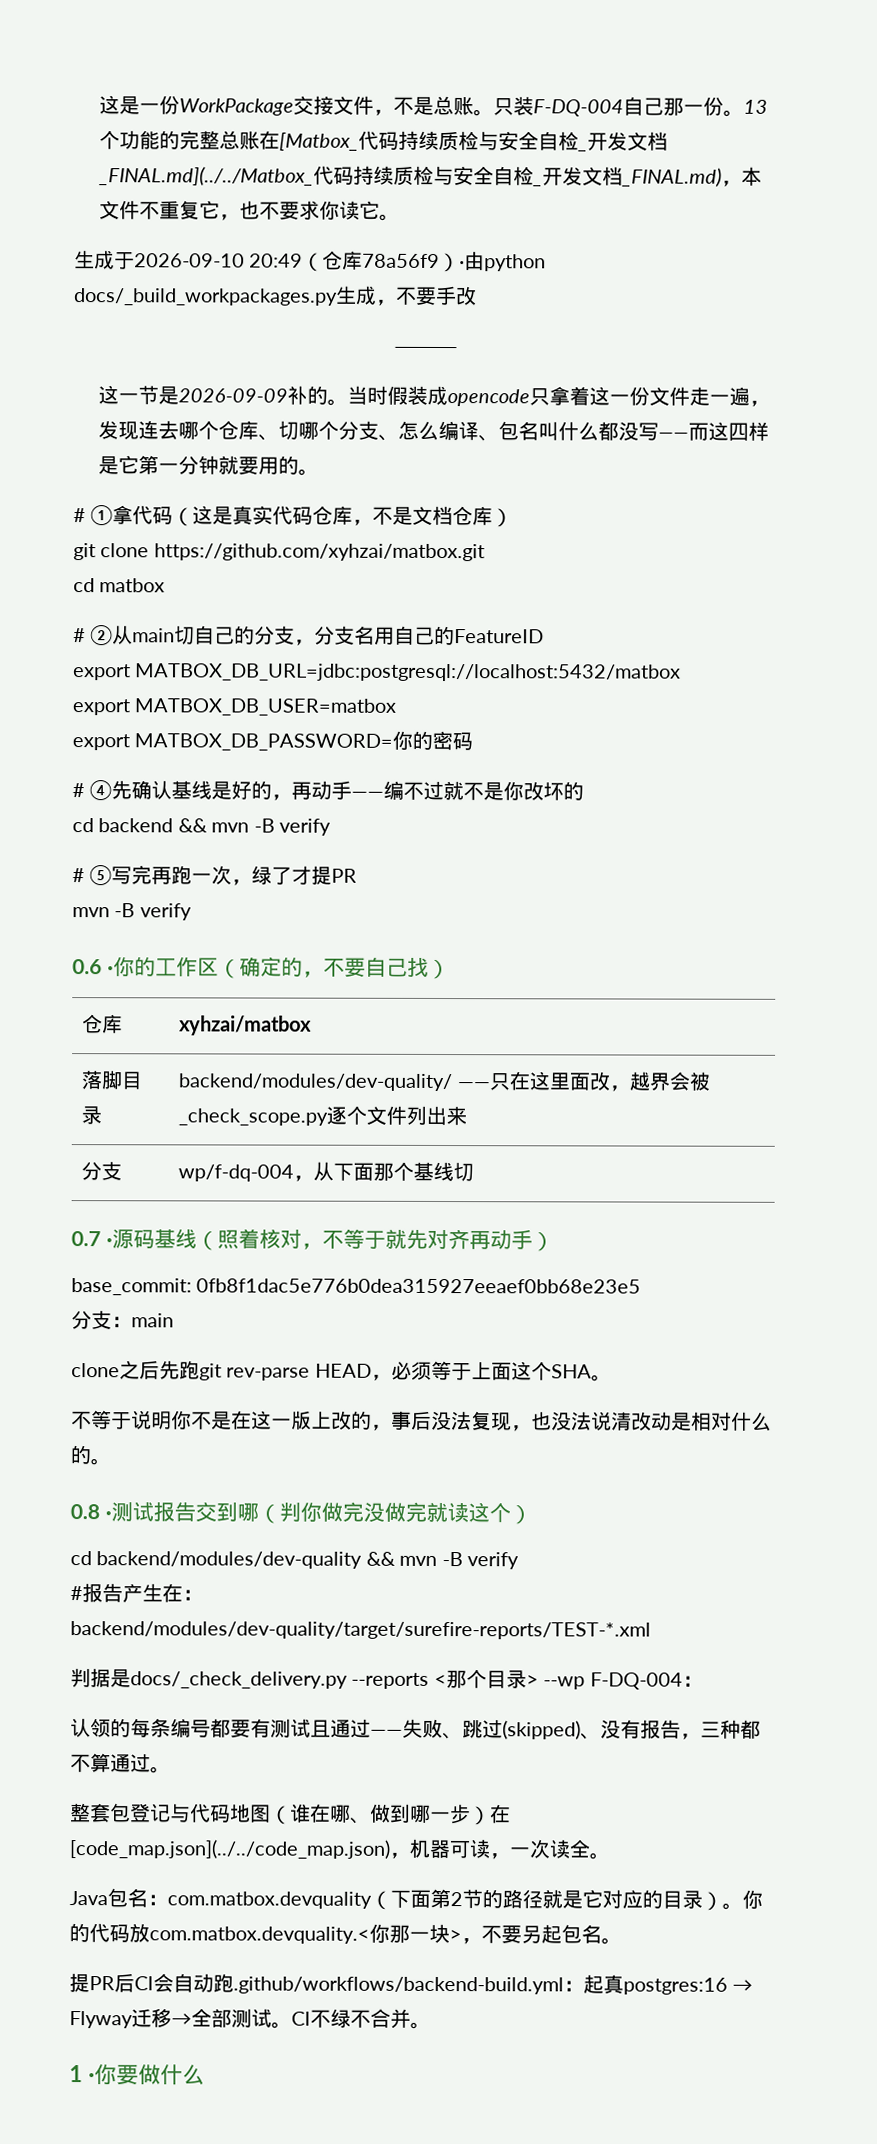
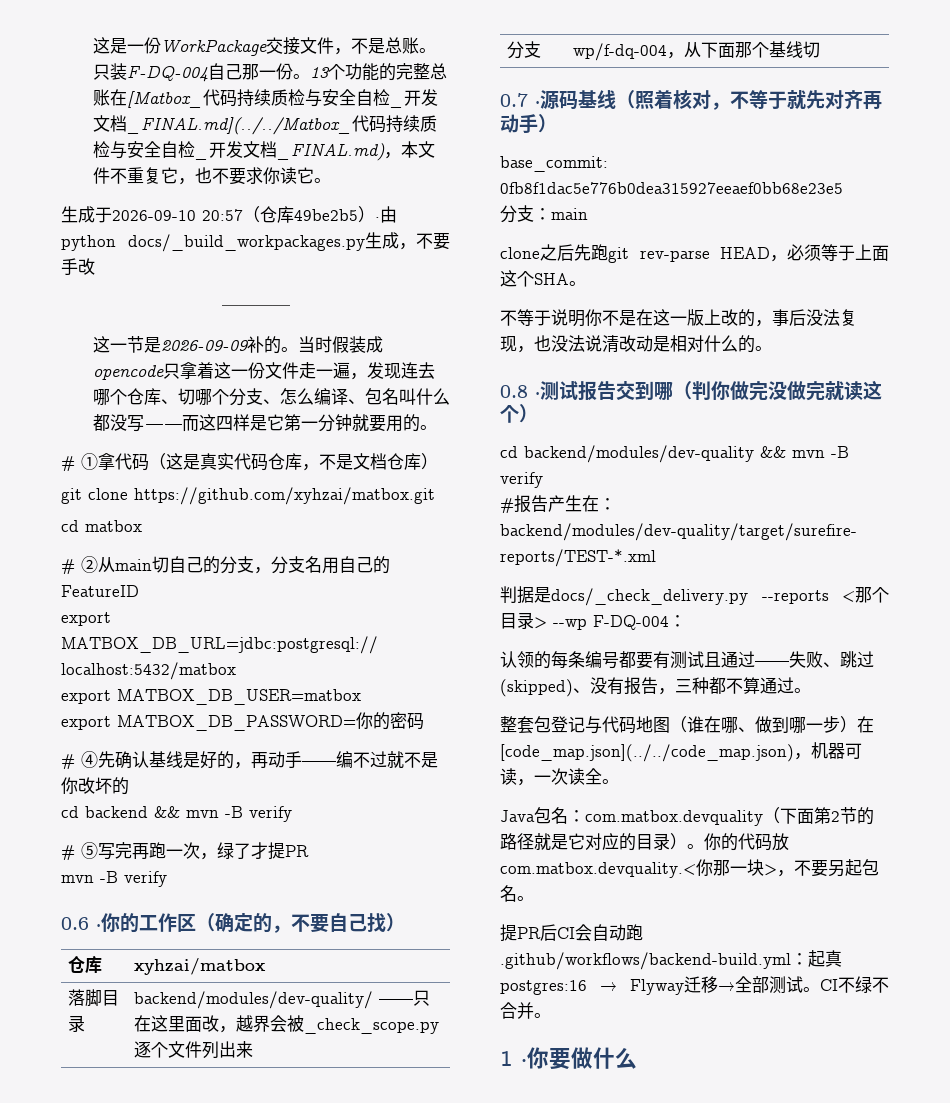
[249,250,441,272] 20:49（仓库78a56f9 -> [202,206,358,223] 20:57（仓库49be2b5

